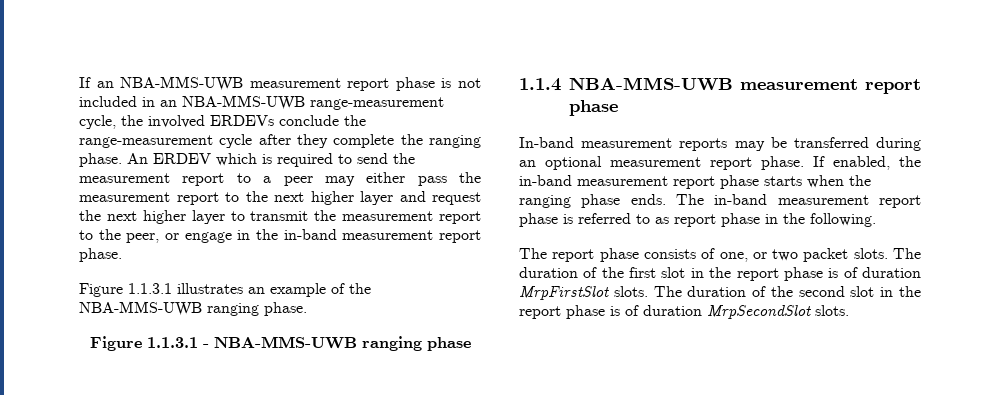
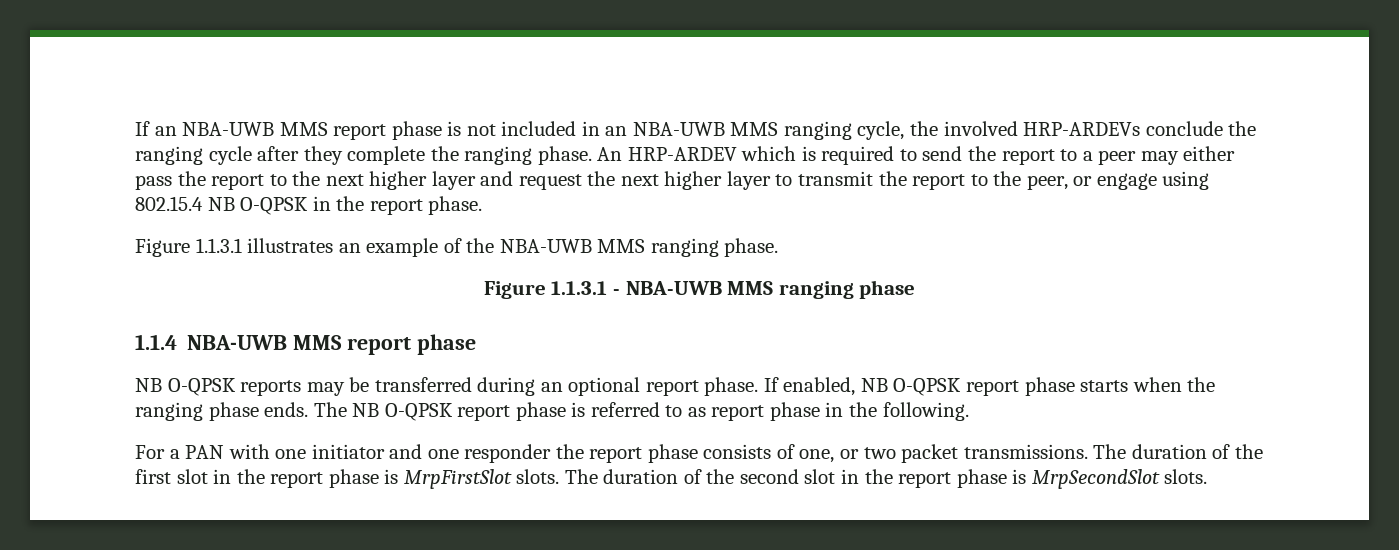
[120,76,341,91] NBA-MMS-UWB measurement -> [182,122,328,136] NBA-UWB MMS
[182,95,444,110] NBA-MMS-UWB range-measurement -> [632,121,852,140] NBA-UWB MMS ranging
[210,115,274,126] ERDEVs -> [1023,122,1141,136] HRP-ARDEVs
[79,135,213,148] range-measurement -> [135,146,203,165] ranging
[153,153,211,164] ERDEV -> [627,147,737,161] HRP-ARDEV
[79,173,170,183] measurement -> (997, 153) none
[79,192,170,202] measurement -> (206, 178) none
[342,211,434,221] measurement -> (907, 178) none
[237,229,434,240] in the in-band measurement -> [1162,171,1210,190] [135,196,365,215] using 802.15.4 NB O-QPSK in the
[79,301,202,316] NBA-MMS-UWB -> [499,239,646,253] NBA-UWB MMS
[213,336,357,349] NBA-MMS-UWB -> [625,281,774,295] NBA-UWB MMS
[569,77,858,91] NBA-MMS-UWB measurement -> [187,335,343,350] NBA-UWB MMS
[519,137,673,148] In-band measurement -> [135,378,236,396] NB O-QPSK
[610,157,701,167] measurement -> (641, 386) none
[899,156,921,167] [519,175,668,186] the in-band measurement -> [860,378,962,396] NB O-QPSK
[714,194,869,205] in-band measurement -> [352,403,453,421] NB O-QPSK
[519,248,547,259] The -> [135,444,584,463] For a PAN with one initiator and one responder the
[853,248,888,259] slots. -> [963,444,1088,459] transmissions.
[843,267,921,278] of duration -> (399, 476) none
[625,305,702,316] of duration -> (1027, 476) none

